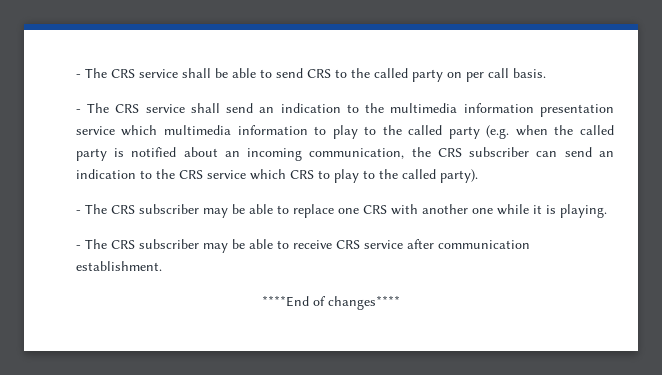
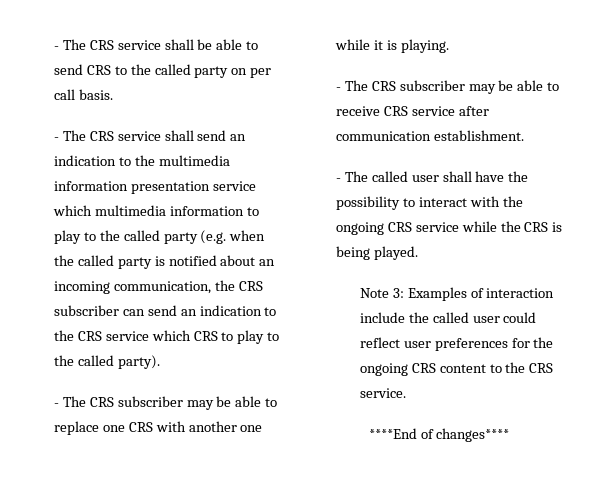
(162, 266) none -> [335,171,529,182] [335,196,523,210] [335,221,563,235] [335,246,418,260] [359,287,555,301] [359,312,537,323] [359,337,554,351] [359,362,554,376] [359,388,406,398] // - The called user shall have the possibility to interact with the ongoing CRS service while the CRS is being played. // Note 3: Examples of interaction include the called user could reflect user preferences for the ongoing CRS content to the CRS service.

